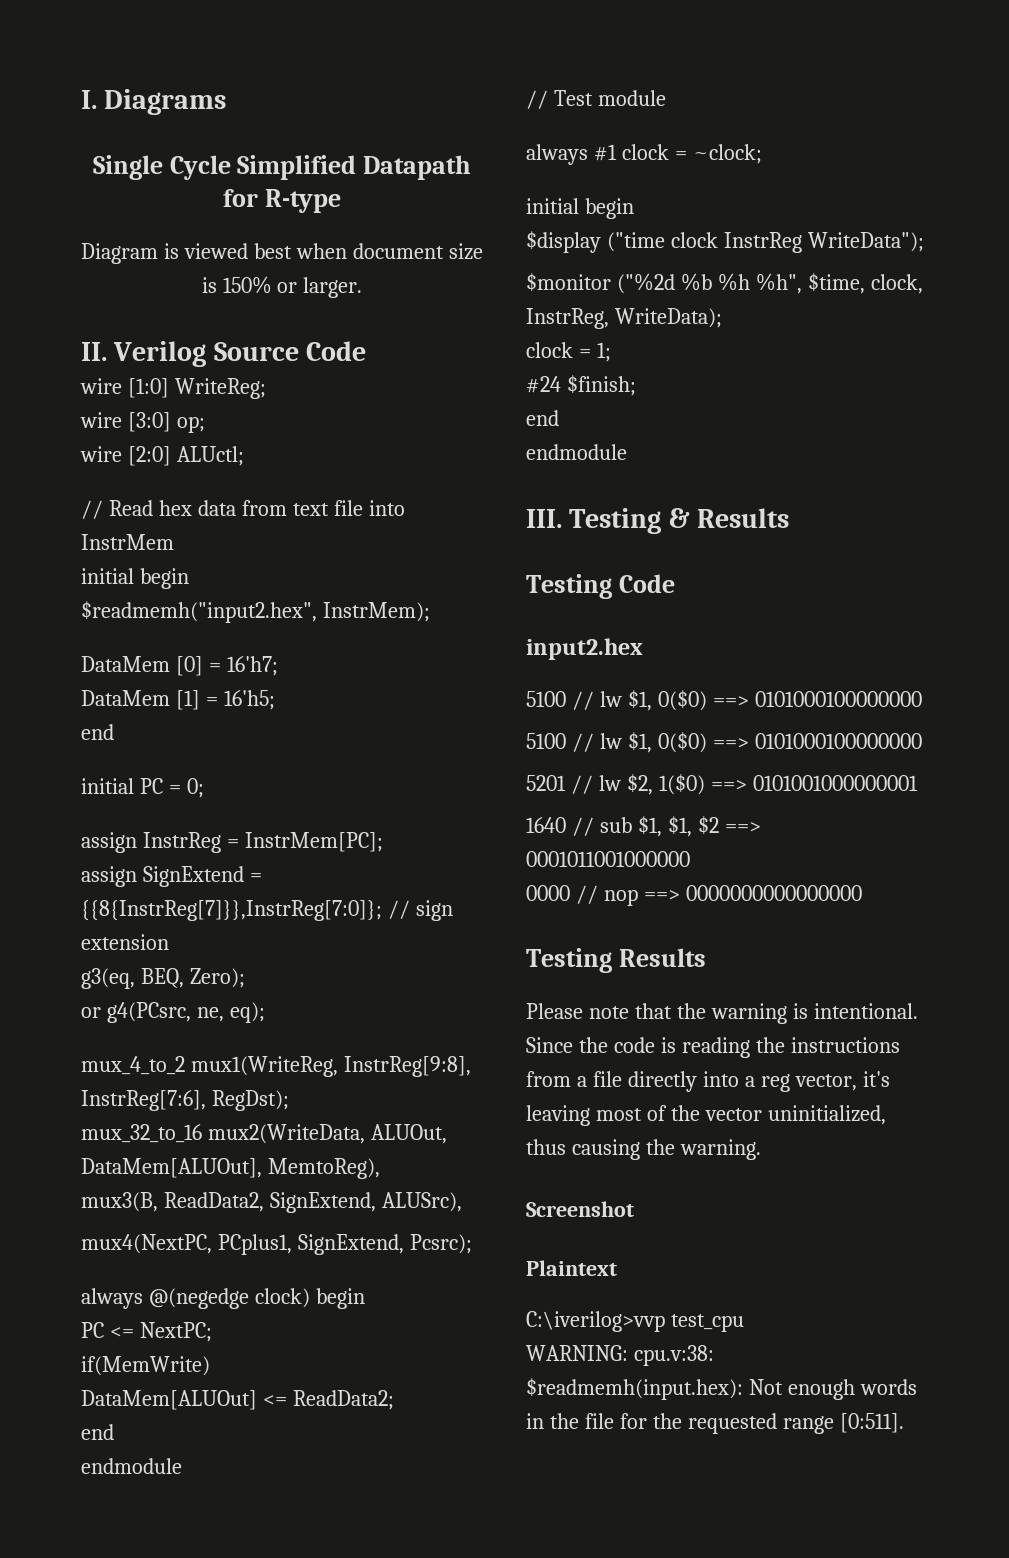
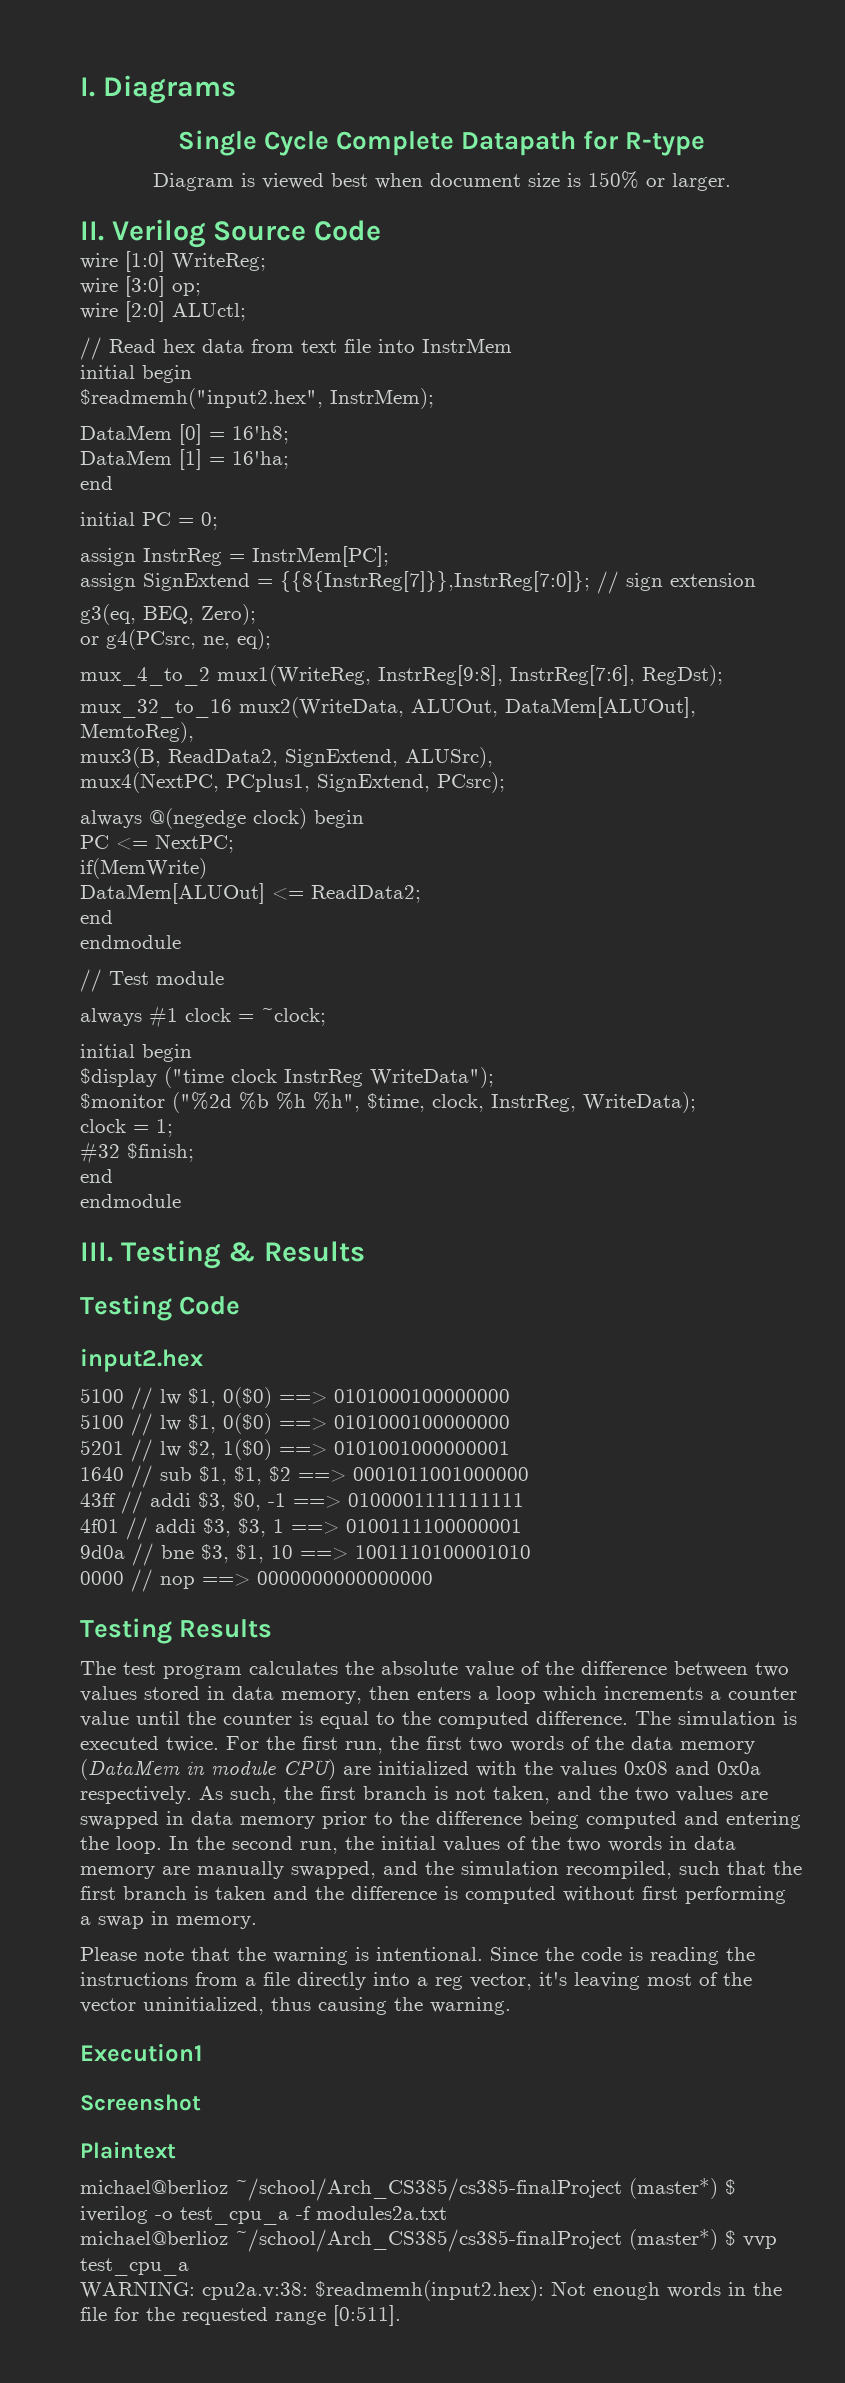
[237,155,357,180] Simplified -> [335,131,454,156] Complete
[226,656,278,676] 16'h7; -> [232,426,289,444] 16'h8;
[223,690,275,710] 16'h5; -> [232,451,289,469] 16'ha;
[409,1234,472,1254] Pcsrc); -> [437,772,505,793] PCsrc);
[526,376,561,393] #24 -> [80,1141,120,1164] #32
(690, 859) none -> [80,1491,524,1514] [80,1517,522,1540] [80,1543,531,1566] // 43ff // addi $3, $0, -1 ==> 0100001111111111 // 4f01 // addi $3, $3, 1 ==> 0100111100000001 // 9d0a // bne $3, $1, 10 ==> 1001110100001010
(706, 957) none -> [80,1661,789,1679] [80,1686,797,1704] [80,1711,797,1729] [80,1736,755,1754] [80,1759,761,1780] [80,1786,768,1804] [80,1811,801,1829] [80,1836,736,1854] [80,1861,802,1879] [80,1886,786,1904] [80,1911,257,1929] // The test program calculates the absolute value of the difference between two values stored in data memory, then enters a loop which increments a counter value until the counter is equal to the computed difference. The simulation is executed twice. For the first run, the first two words of the data memory (DataMem in module CPU) are initialized with the values 0x08 and 0x0a respectively. As such, the first branch is not taken, and the two values are swapped in data memory prior to the difference being computed and entering the loop. In the second run, the initial values of the two words in data memory are manually swapped, and the simulation recompiled, such that the first branch is taken and the difference is computed without first performing a swap in memory.
(761, 1149) none -> [80,2043,203,2062] // Execution1
[526,1311,744,1332] C:\iverilog>vvp test_cpu -> [80,2178,736,2201] [80,2206,447,2225] [80,2229,777,2252] [80,2258,189,2276] michael@berlioz ~/school/Arch_CS385/cs385-finalProject (master*) $ iverilog -o test_cpu_a -f modules2a.txt // michael@berlioz ~/school/Arch_CS385/cs385-finalProject (master*) $ vvp test_cpu_a
[633,1345,714,1366] [526,1378,743,1400] cpu.v:38: $readmemh(input.hex): -> [202,2280,544,2301] cpu2a.v:38: $readmemh(input2.hex):

